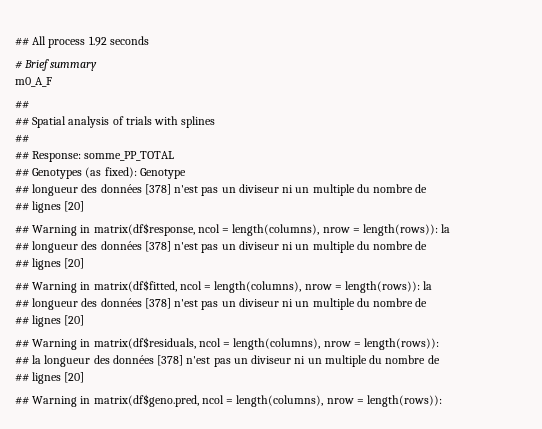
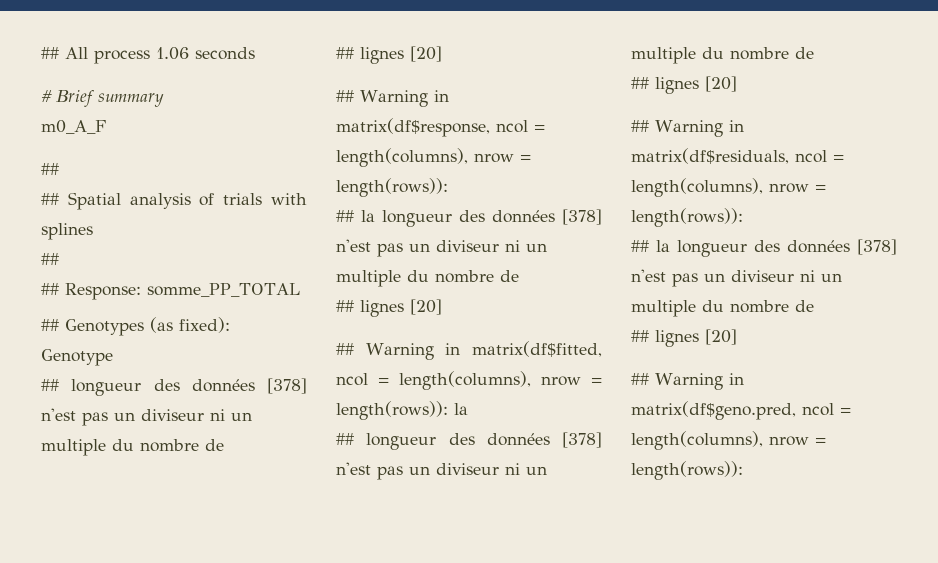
[88,36,107,46] 1.92 -> [156,47,189,60] 1.06
[441,224,451,233] [15,242,29,251] la // ## -> [336,210,375,222] // ## la

